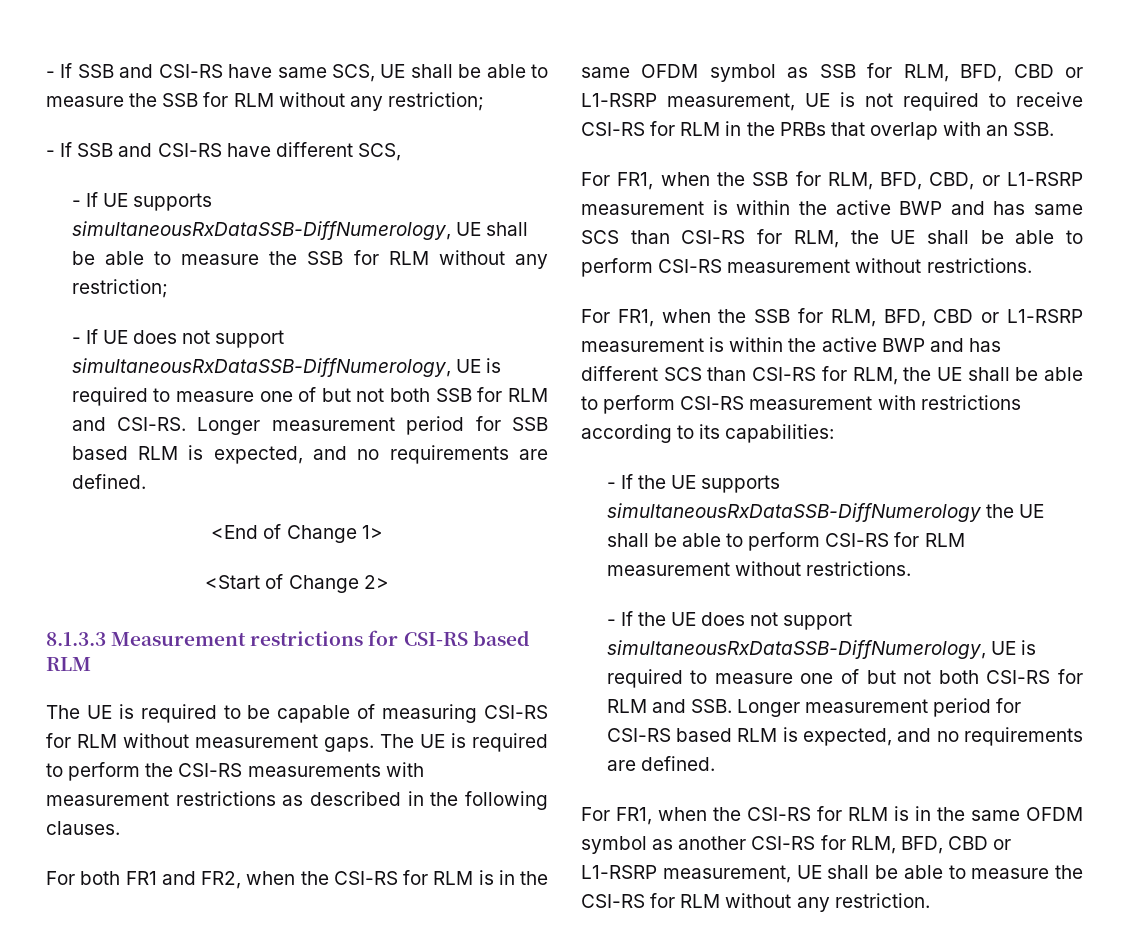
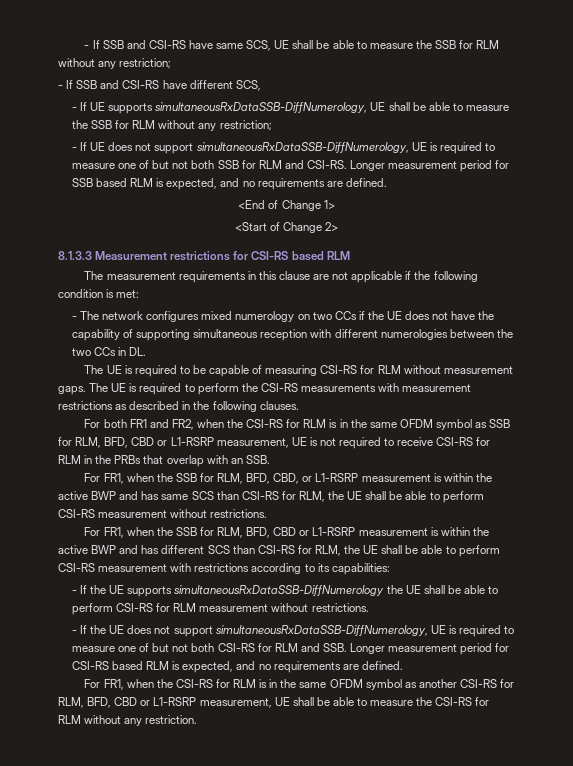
(91, 664) none -> [84,271,478,283] [58,289,140,298] [71,311,495,322] [71,329,513,341] [71,347,147,356] // The measurement requirements in this clause are not applicable if the following condition is met: // - The network configures mixed numerology on two CCs if the UE does not have the capability of supporting simultaneous reception with different numerologies between the two CCs in DL.

